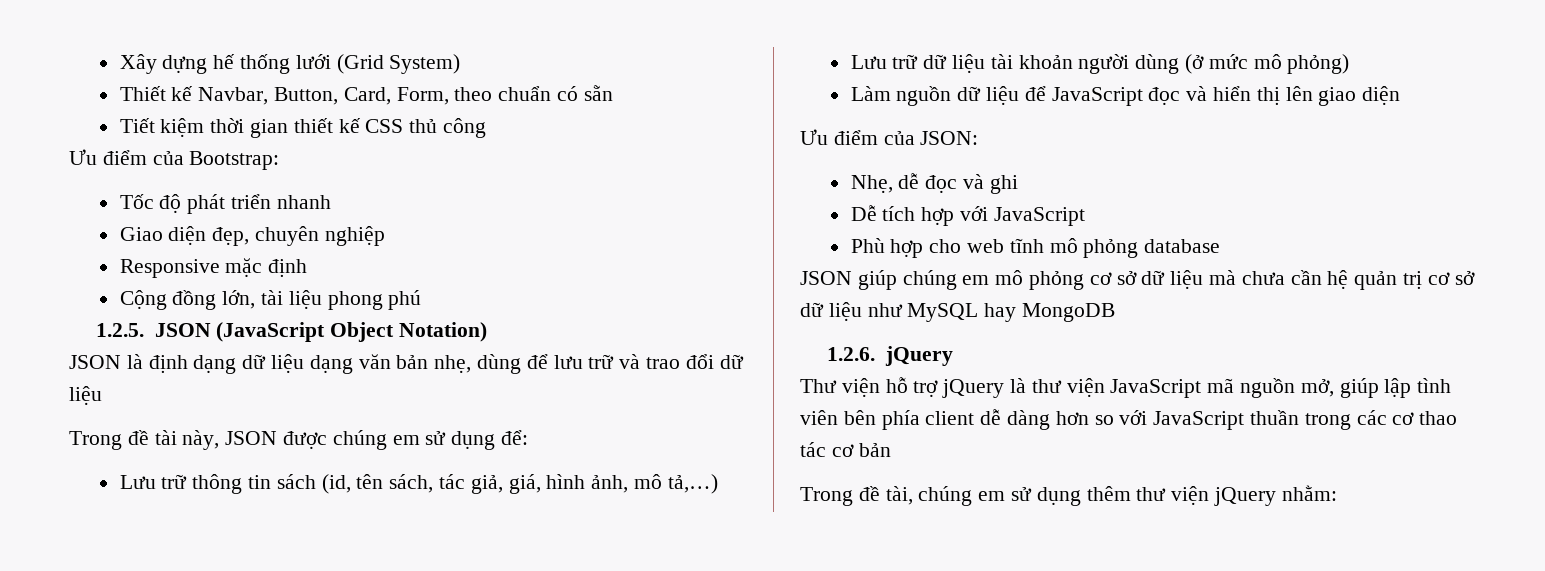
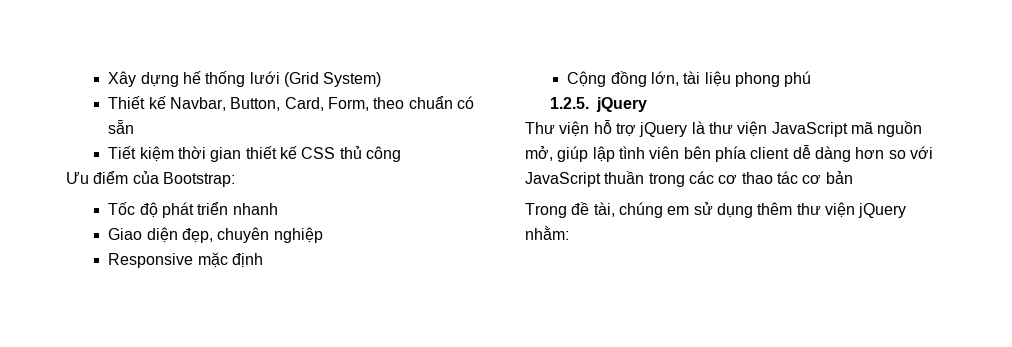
[154,322,488,342] [69,354,744,374] [69,386,102,405] [69,430,529,450] [119,474,718,494] [850,54,1350,74] [850,86,1401,106] [800,129,979,145] [850,173,1018,194] [850,205,1085,226] [850,238,1221,258] [800,270,1475,290] [800,302,1116,322] [826,347,875,361] JSON (JavaScript Object Notation) // JSON là định dạng dữ liệu dạng văn bản nhẹ, dùng để lưu trữ và trao đổi dữ liệu // Trong đề tài này, JSON được chúng em sử dụng để: // Lưu trữ thông tin sách (id, tên sách, tác giả, giá, hình ảnh, mô tả,…) // Lưu trữ dữ liệu tài khoản người dùng (ở mức mô phỏng) // Làm nguồn dữ liệu để JavaScript đọc và hiển thị lên giao diện // Ưu điểm của JSON: // Nhẹ, dễ đọc và ghi // Dễ tích hợp với JavaScript // Phù hợp cho web tĩnh mô phỏng database // JSON giúp chúng em mô phỏng cơ sở dữ liệu mà chưa cần hệ quản trị cơ sở dữ liệu như MySQL hay MongoDB // 1.2.6. -> (589, 103) none

